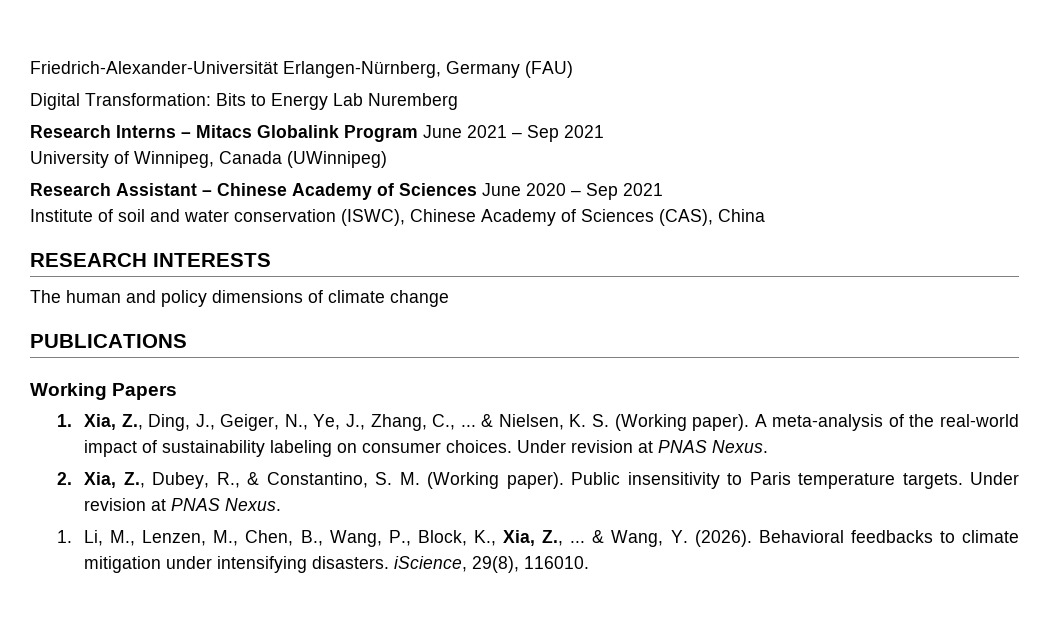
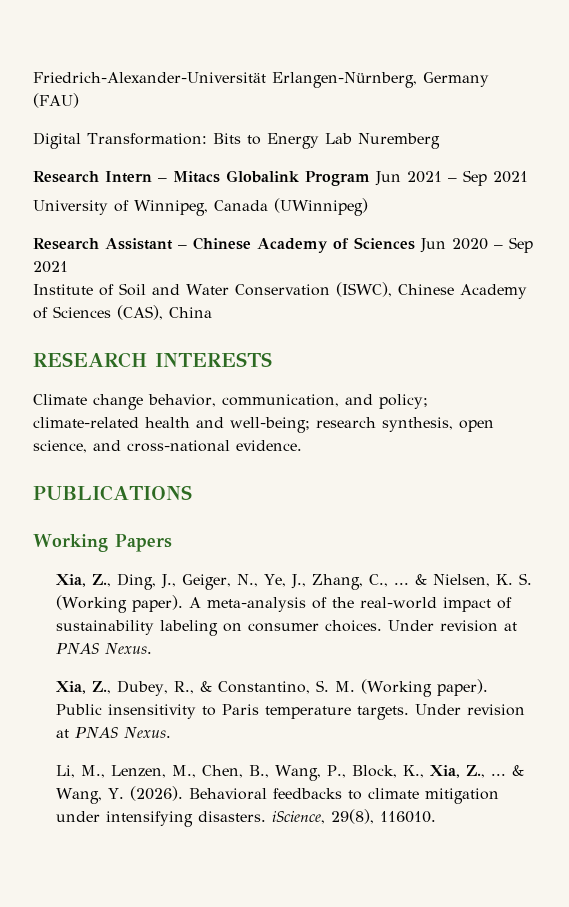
[116,125,176,138] Interns -> [105,171,152,183] Intern
[423,125,462,138] June -> [375,171,401,186] Jun
[482,183,521,196] June -> [420,238,446,253] Jun
[118,209,336,222] soil and water conservation -> [119,283,330,296] Soil and Water Conservation
[30,290,449,307] The human and policy dimensions of climate change -> [33,394,428,410] [33,417,494,433] [33,440,302,453] Climate change behavior, communication, and policy; climate-related health and well-being; research synthesis, open science, and cross-national evidence.
[57,414,73,427] 1. -> (172, 543) none
[57,472,73,485] 2. -> (152, 648) none
[57,530,73,543] 1. -> (171, 732) none

